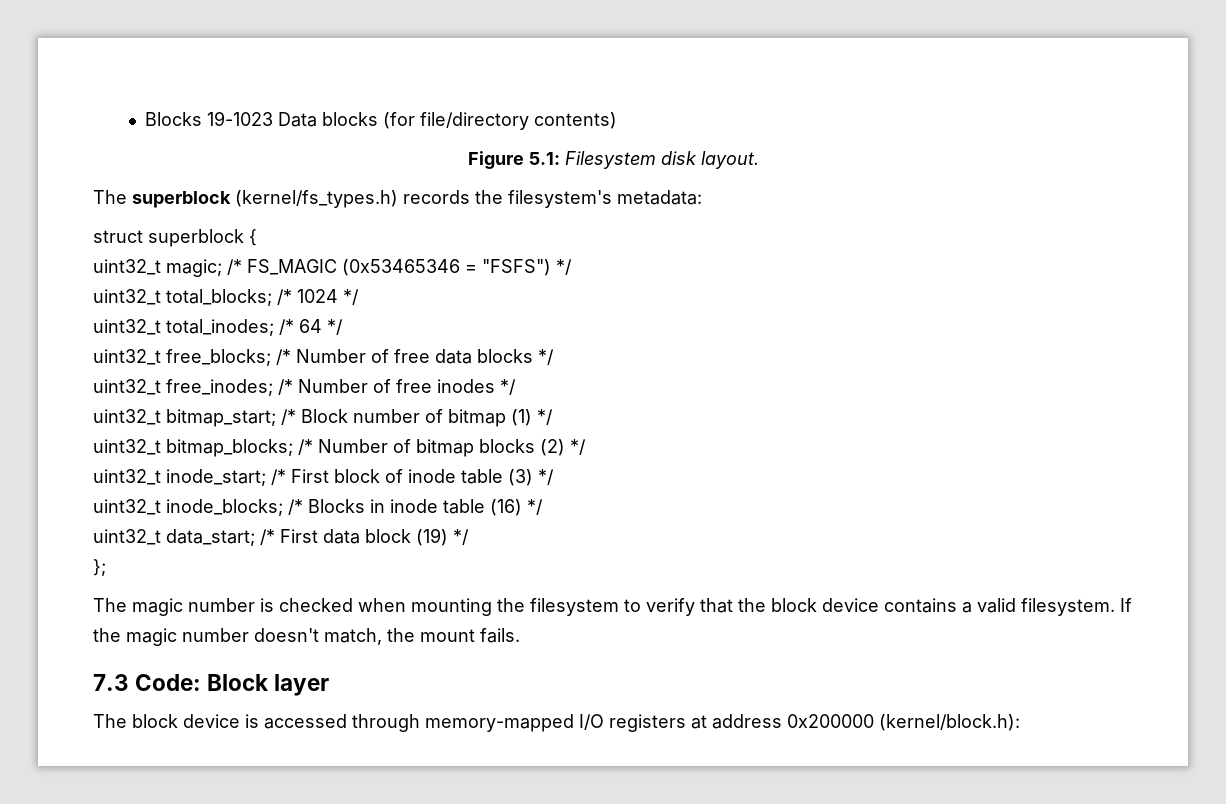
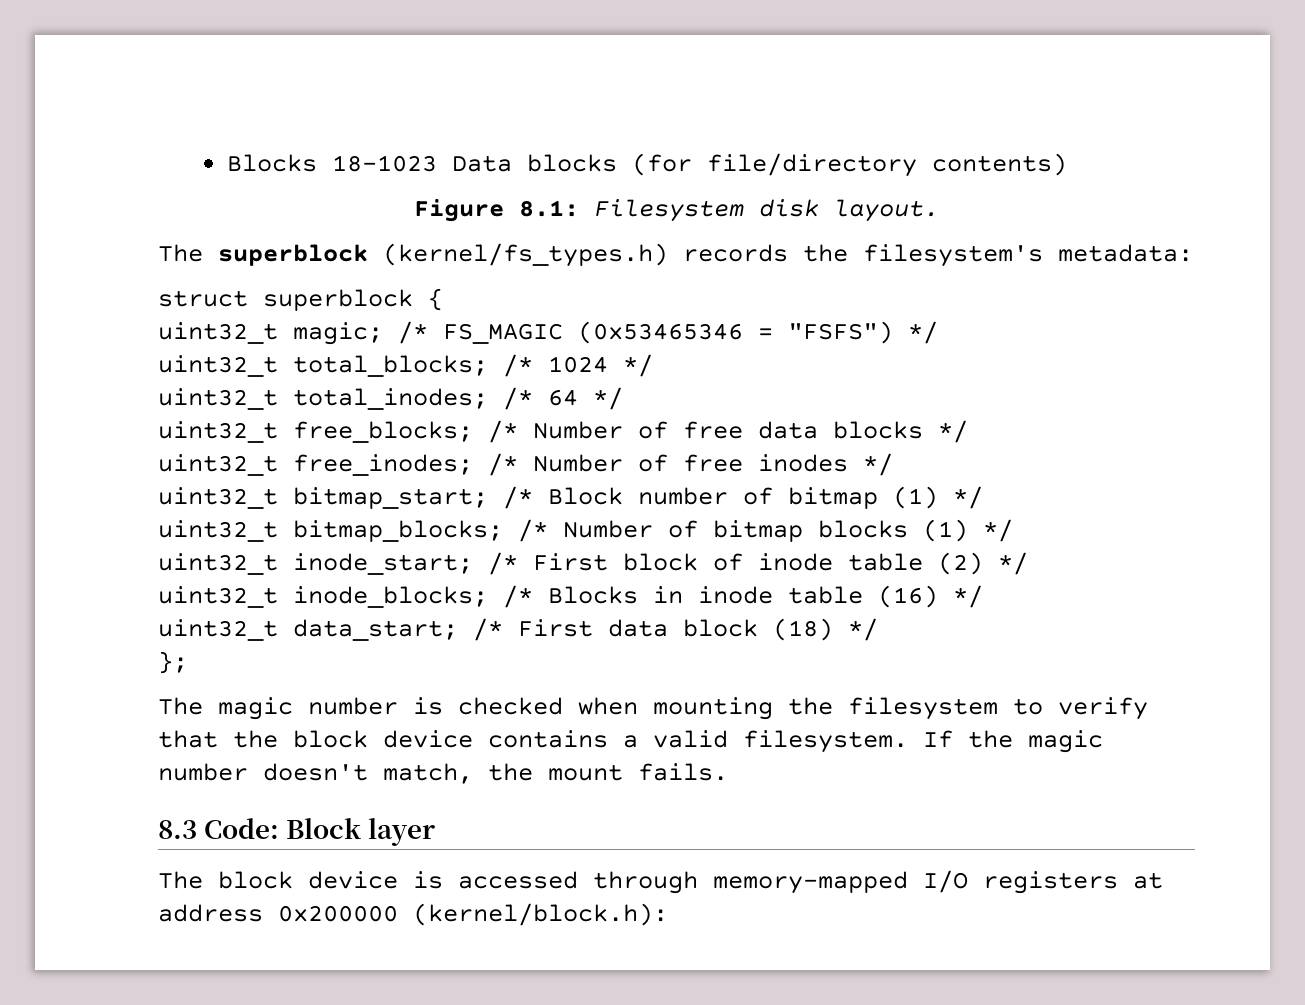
[144,111,273,126] Blocks 19-1023 -> [226,154,437,172] Blocks 18-1023
[528,152,560,165] 5.1: -> [519,200,579,217] 8.1:
[540,439,565,456] (2) -> [923,519,968,542] (1)
[508,469,533,486] (3) -> [938,552,983,575] (2)
[416,528,448,546] (19) -> [773,618,833,641] (18)
[93,674,129,691] 7.3 -> [158,820,197,839] 8.3

